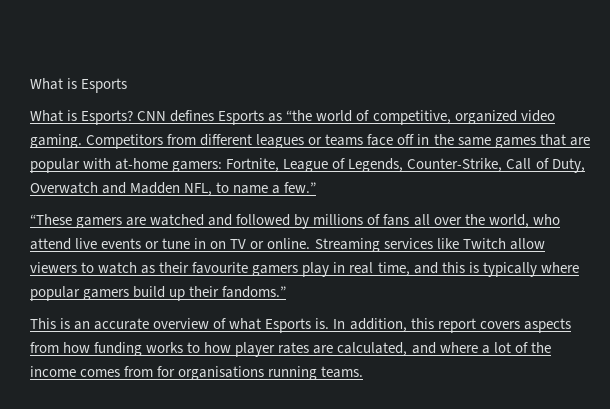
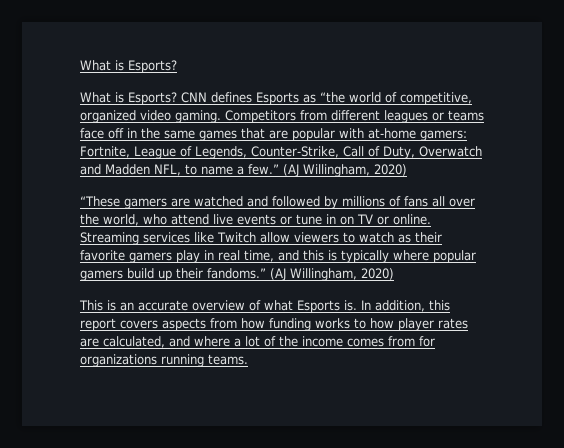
[30,78,128,93] What is Esports -> [80,60,177,73] What is Esports?
(317, 187) none -> [282,164,407,177] (AJ Willingham, 2020)
[192,262,249,274] favourite -> [80,250,125,261] favorite
(287, 292) none -> [270,268,394,281] (AJ Willingham, 2020)
[178,366,265,380] organisations -> [80,354,157,367] organizations

